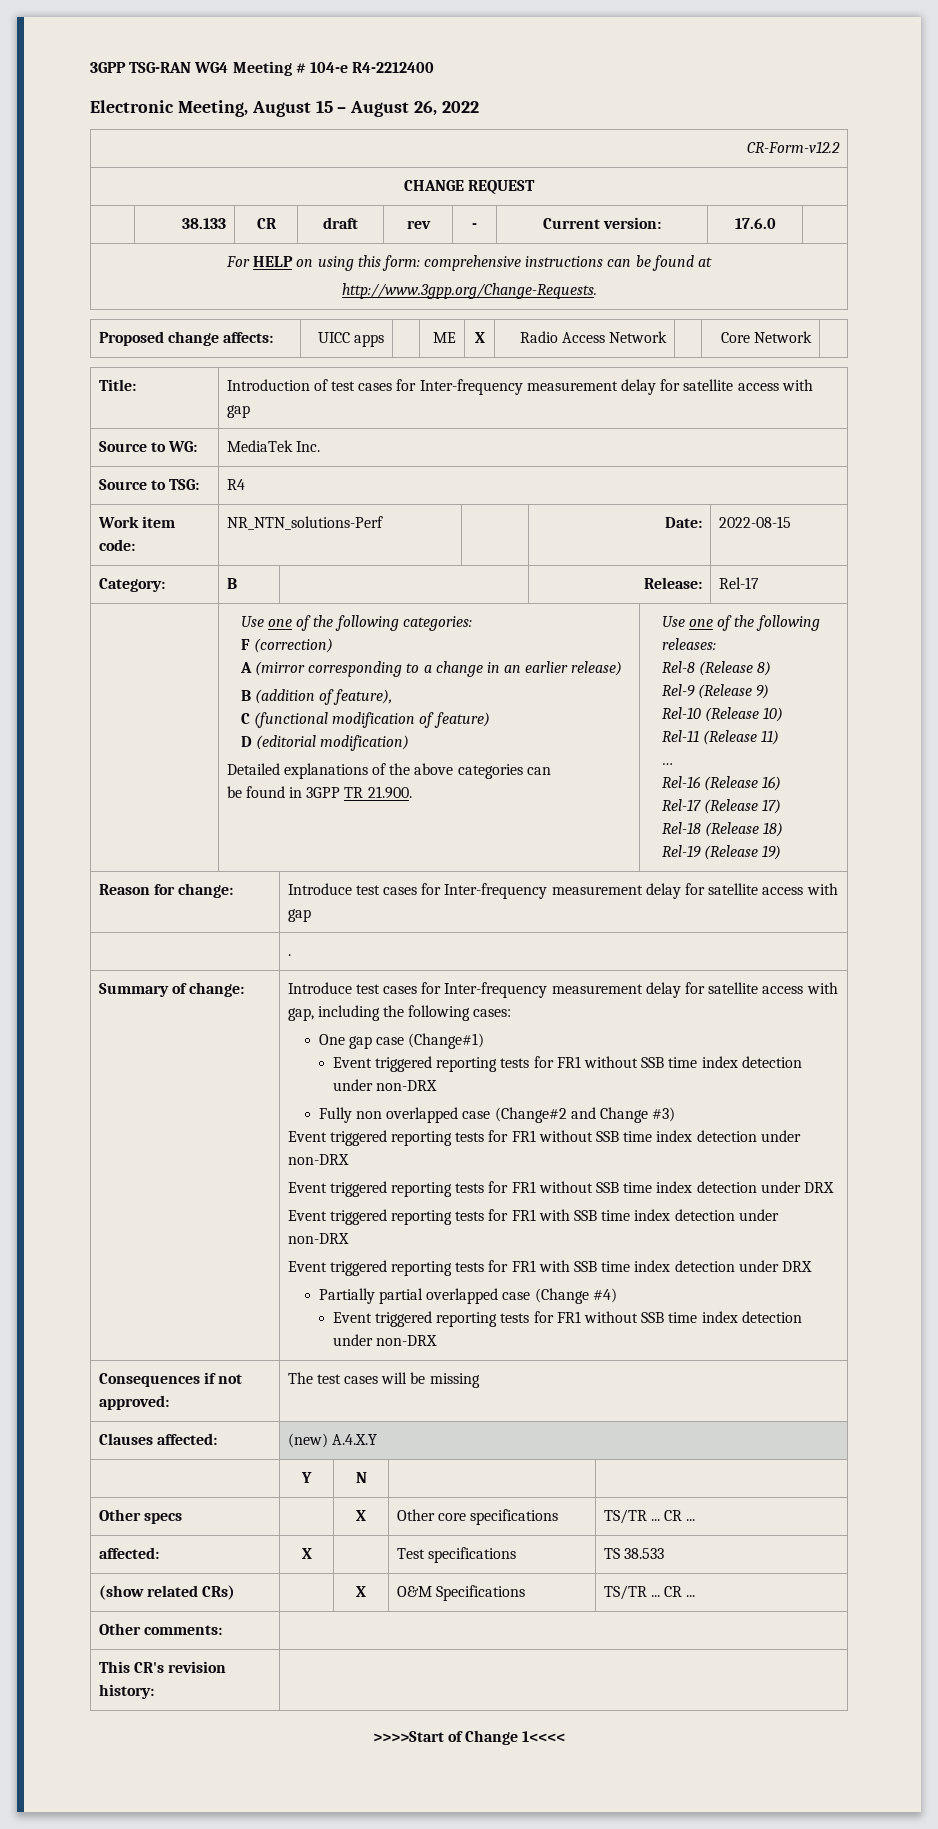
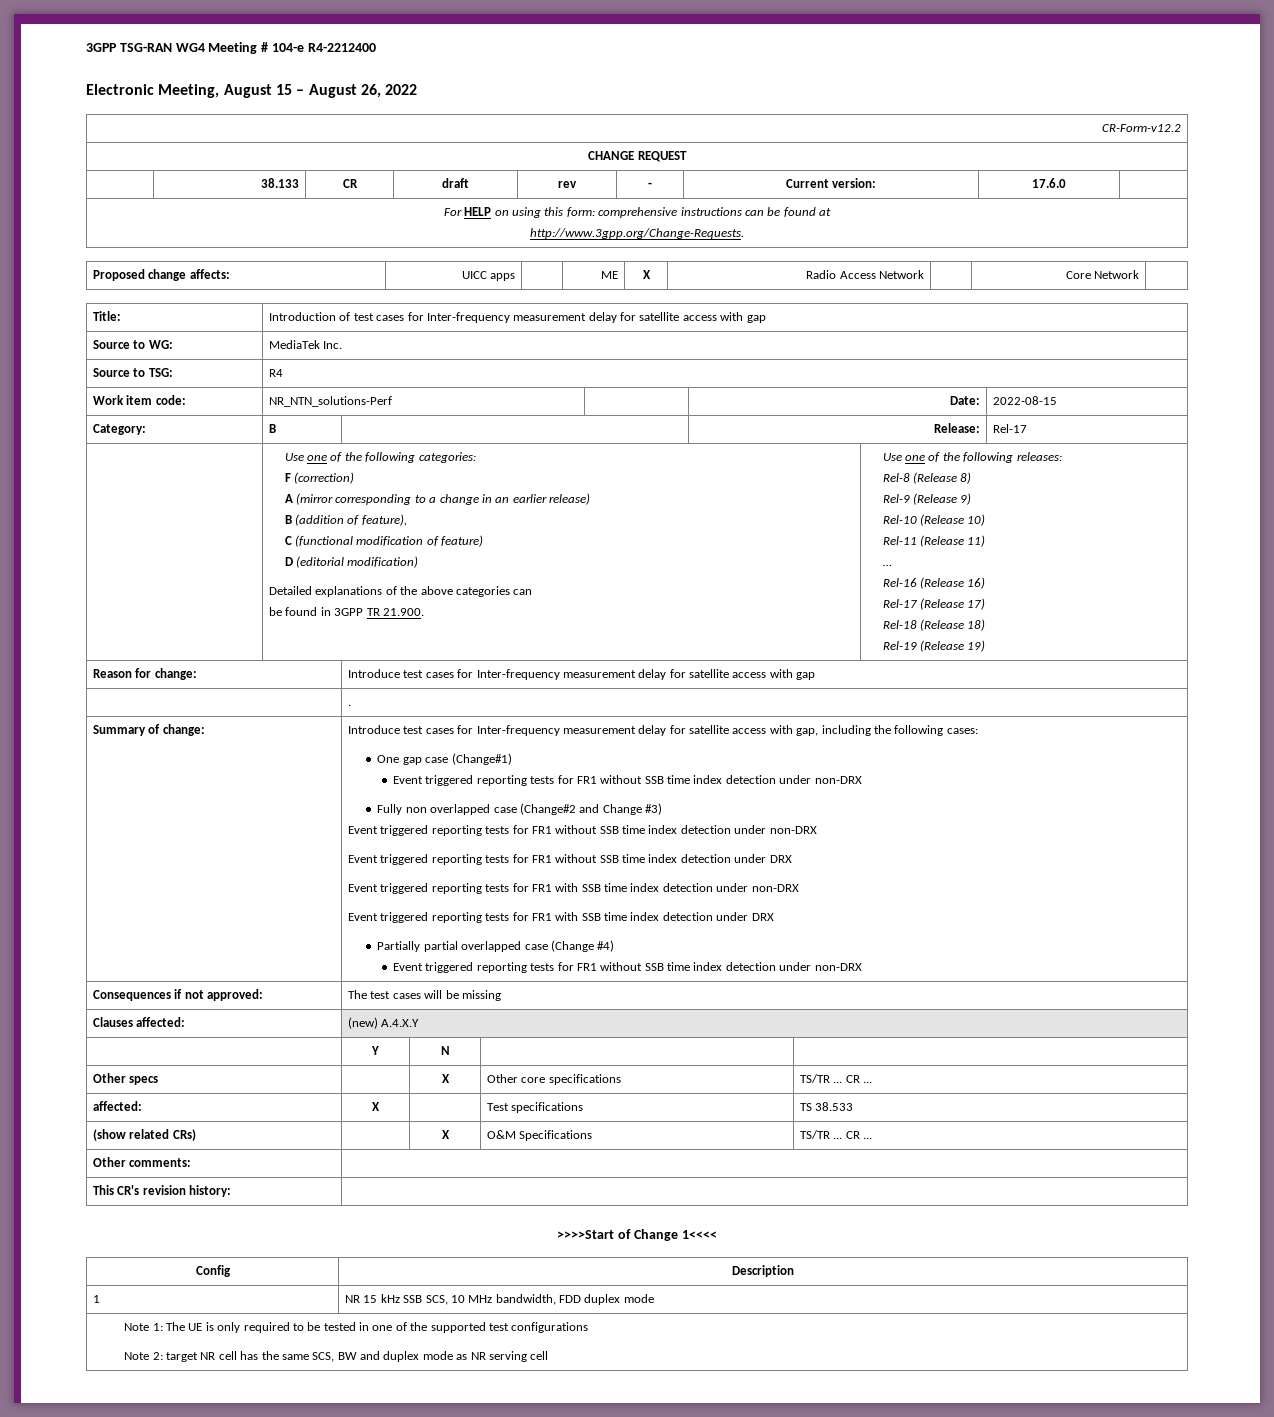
(566, 1736) none -> [195,1265,231,1277] [731,1265,794,1277] [93,1295,101,1303] [345,1294,654,1305] [124,1322,589,1333] [124,1351,549,1362] // Config | Description // 1 | NR 15 kHz SSB SCS, 10 MHz bandwidth, FDD duplex mode // Note 1: The UE is only required to be tested in one of the supported test configurations // Note 2: target NR cell has the same SCS, BW and duplex mode as NR serving cell

